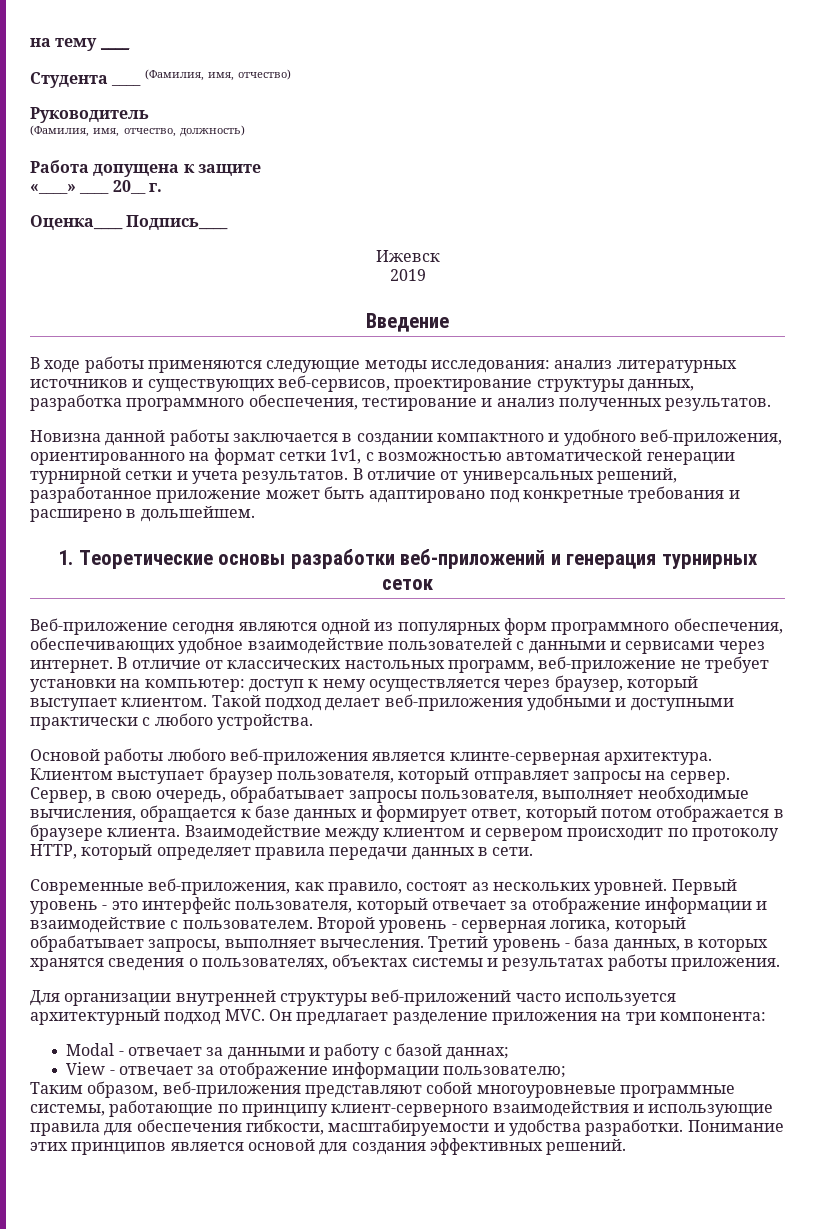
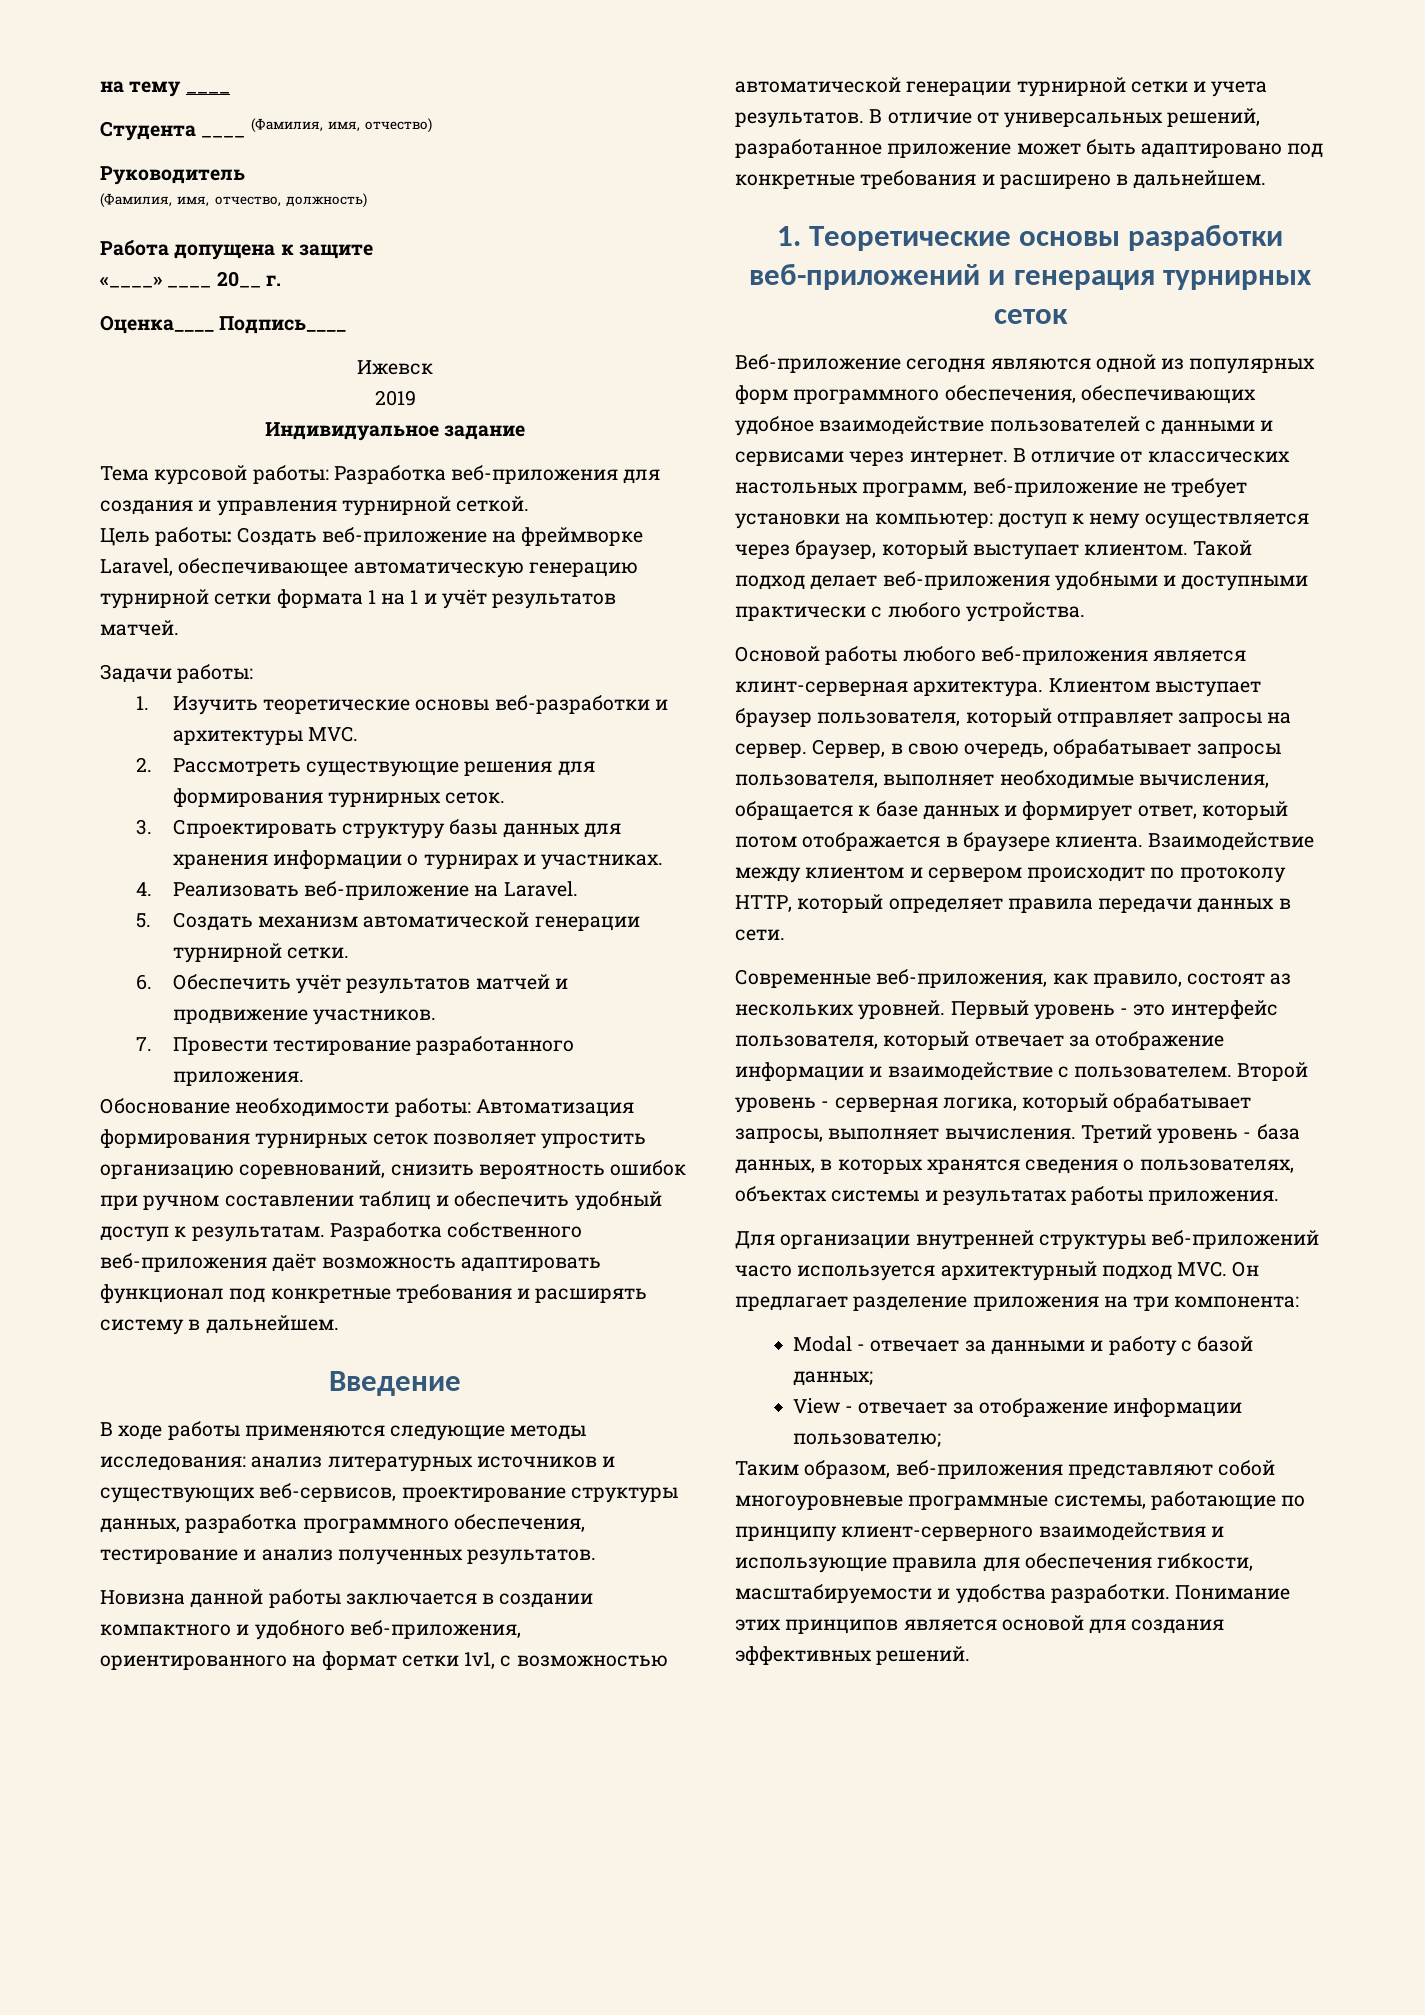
(426, 275) none -> [264,422,526,441] [100,465,661,485] [100,496,530,516] [100,527,644,546] [100,558,638,578] [100,589,617,609] [100,620,179,636] [100,664,254,683] [136,695,668,715] [172,726,359,746] [136,757,595,777] [172,788,506,808] [136,819,621,839] [172,850,664,870] [136,881,578,900] [136,912,640,931] [172,943,350,963] [136,974,568,994] [172,1009,437,1025] [136,1036,575,1055] [172,1071,304,1086] [100,1098,634,1117] [100,1129,647,1149] [100,1160,687,1179] [100,1191,662,1211] [100,1222,583,1242] [100,1253,601,1272] [100,1284,648,1304] [100,1315,339,1335] // Индивидуальное задание // Тема курсовой работы: Разработка веб-приложения для создания и управления турнирной сеткой. // Цель работы: Создать веб-приложение на фреймворке Laravel, обеспечивающее автоматическую генерацию турнирной сетки формата 1 на 1 и учёт результатов матчей. // Задачи работы: // 1. Изучить теоретические основы веб-разработки и архитектуры MVC. // 2. Рассмотреть существующие решения для формирования турнирных сеток. // 3. Спроектировать структуру базы данных для хранения информации о турнирах и участниках. // 4. Реализовать веб-приложение на Laravel. // 5. Создать механизм автоматической генерации турнирной сетки. // 6. Обеспечить учёт результатов матчей и продвижение участников. // 7. Провести тестирование разработанного приложения. // Обоснование необходимости работы: Автоматизация формирования турнирных сеток позволяет упростить организацию соревнований, снизить вероятность ошибок при ручном составлении таблиц и обеспечить удобный доступ к результатам. Разработка собственного веб-приложения даёт возможность адаптировать функционал под конкретные требования и расширять систему в дальнейшем.
[140,506,255,522] дольшейшем. -> [1133,170,1267,189] дальнейшем.
[449,752,600,765] клинте-серверная -> [735,681,908,696] клинт-серверная
[319,939,424,948] вычесления. -> [944,1128,1076,1140] вычисления.
[446,1047,510,1060] даннах; -> [792,1371,873,1386] данных;

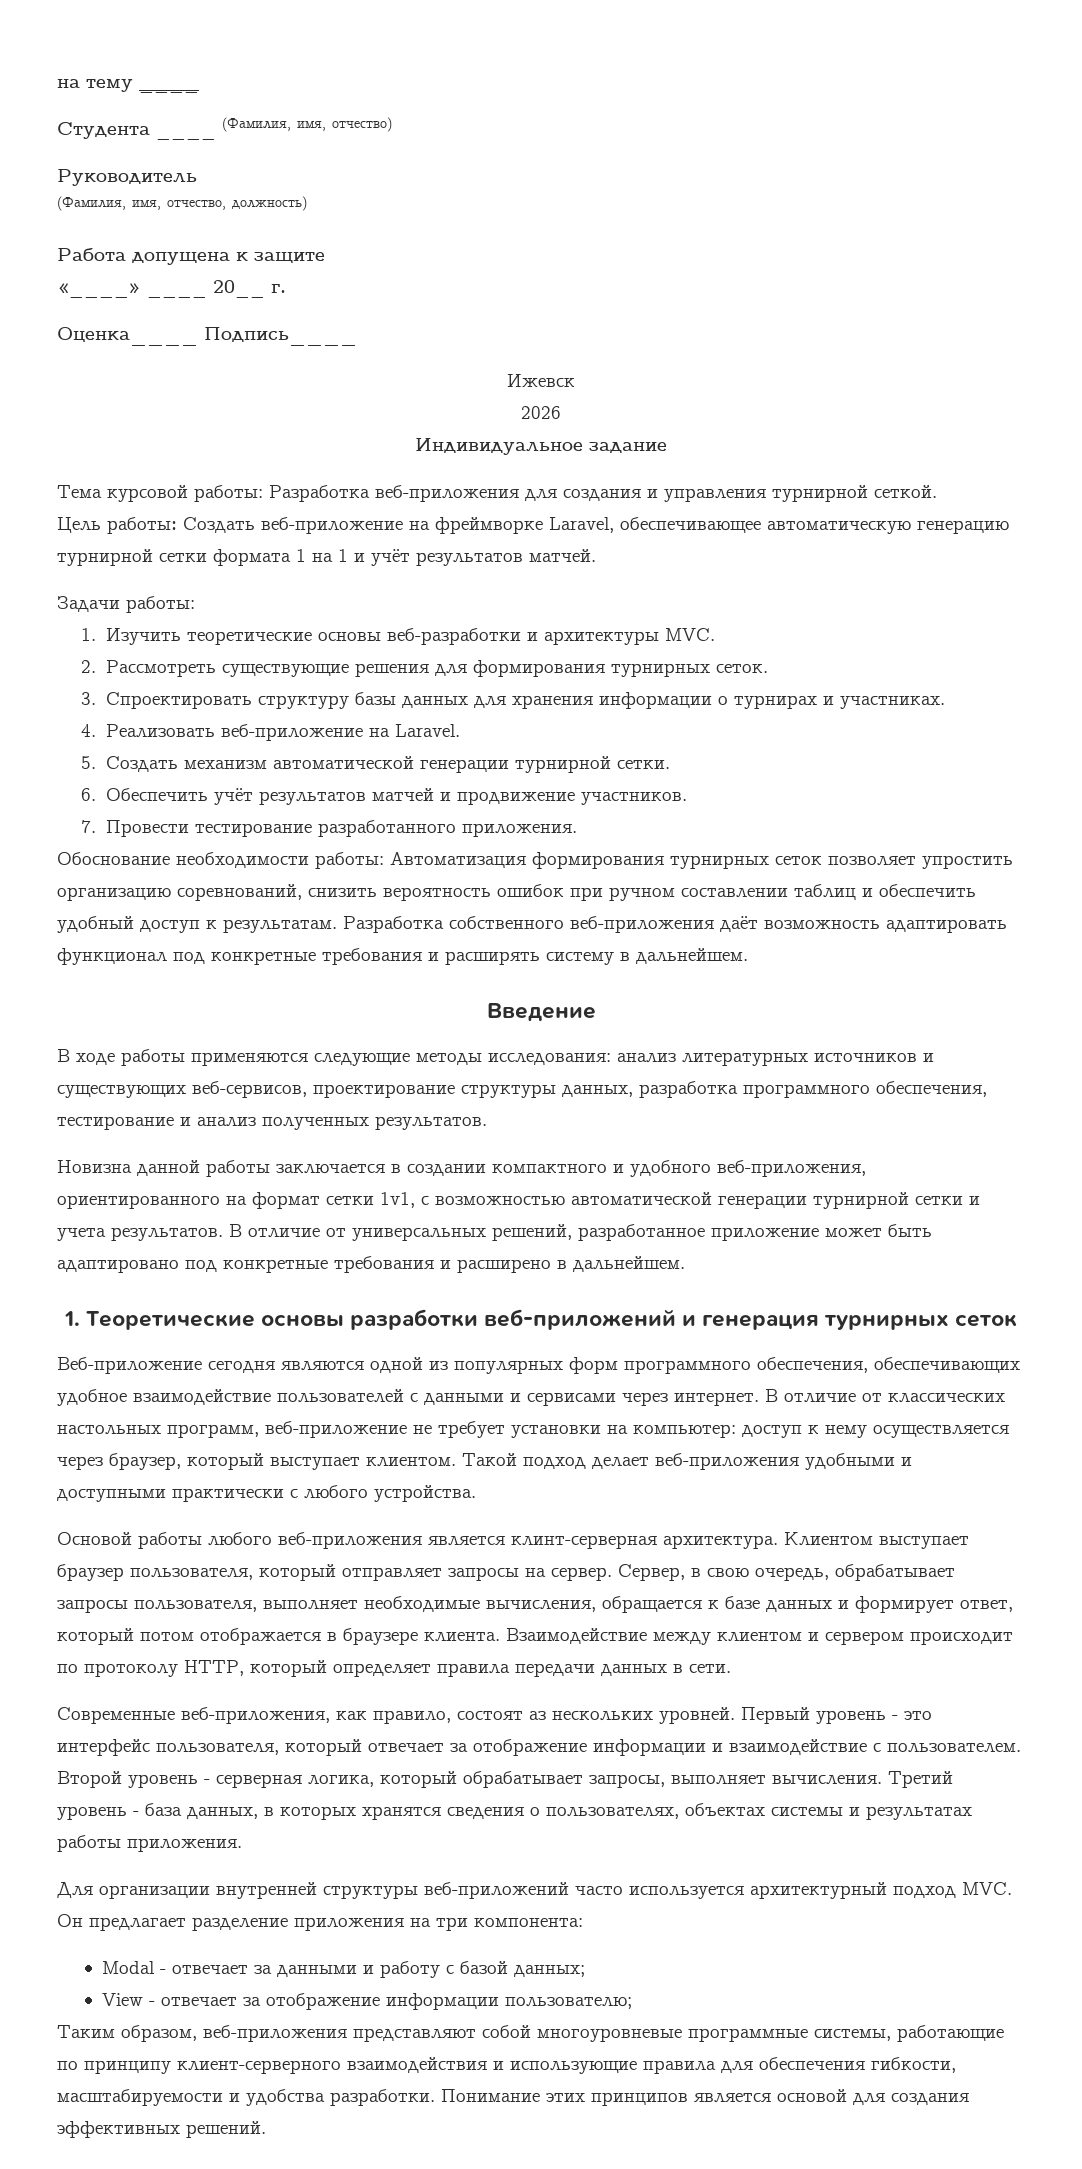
[374,390,416,406] 2019 -> [521,406,561,419] 2026

